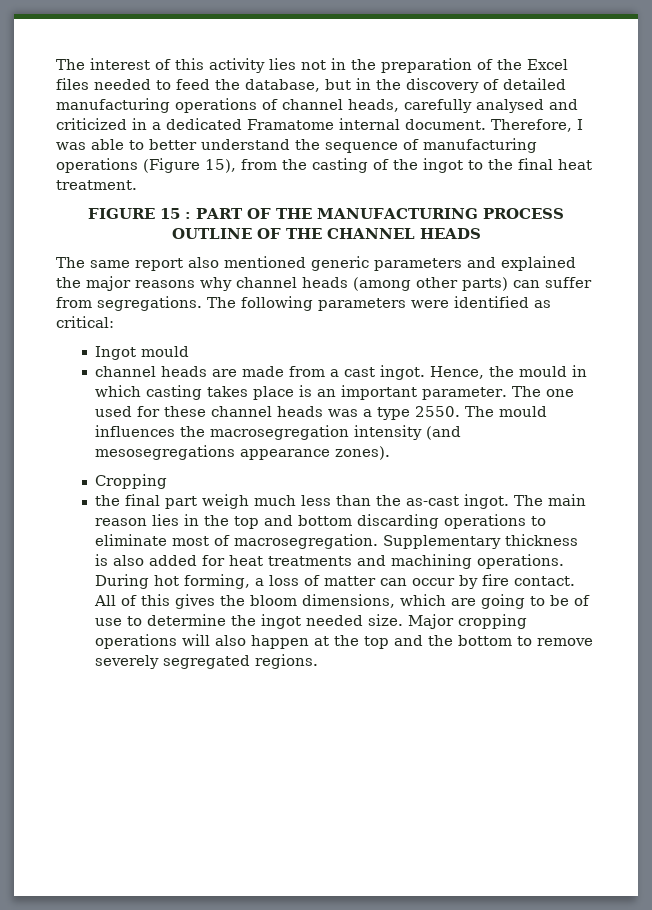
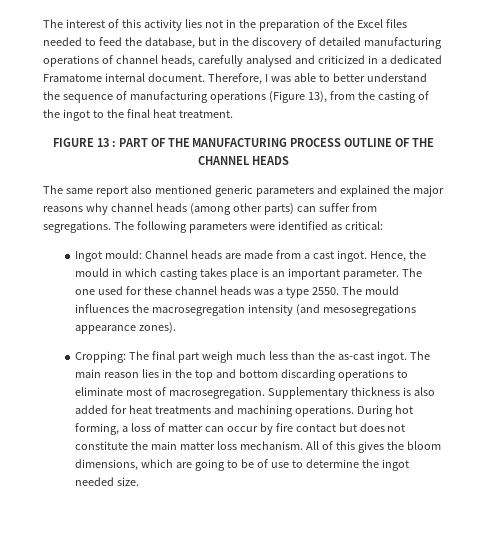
[205,159,236,173] 15), -> [307,91,327,103] 13),
[160,208,181,219] 15 -> [96,138,109,147] 13
[141,346,190,357] [95,366,157,377] mould // channel -> [104,250,188,259] mould: Channel
[95,474,168,489] [95,495,121,506] Cropping // the -> [74,351,149,363] Cropping: The
[514,576,576,586] contact. -> [295,423,406,432] [74,441,303,450] contact but does not constitute the main matter loss mechanism.
[408,614,528,629] [95,634,594,649] [95,654,319,669] Major cropping operations will also happen at the top and the bottom to remove severely segregated regions. -> (139, 481) none

